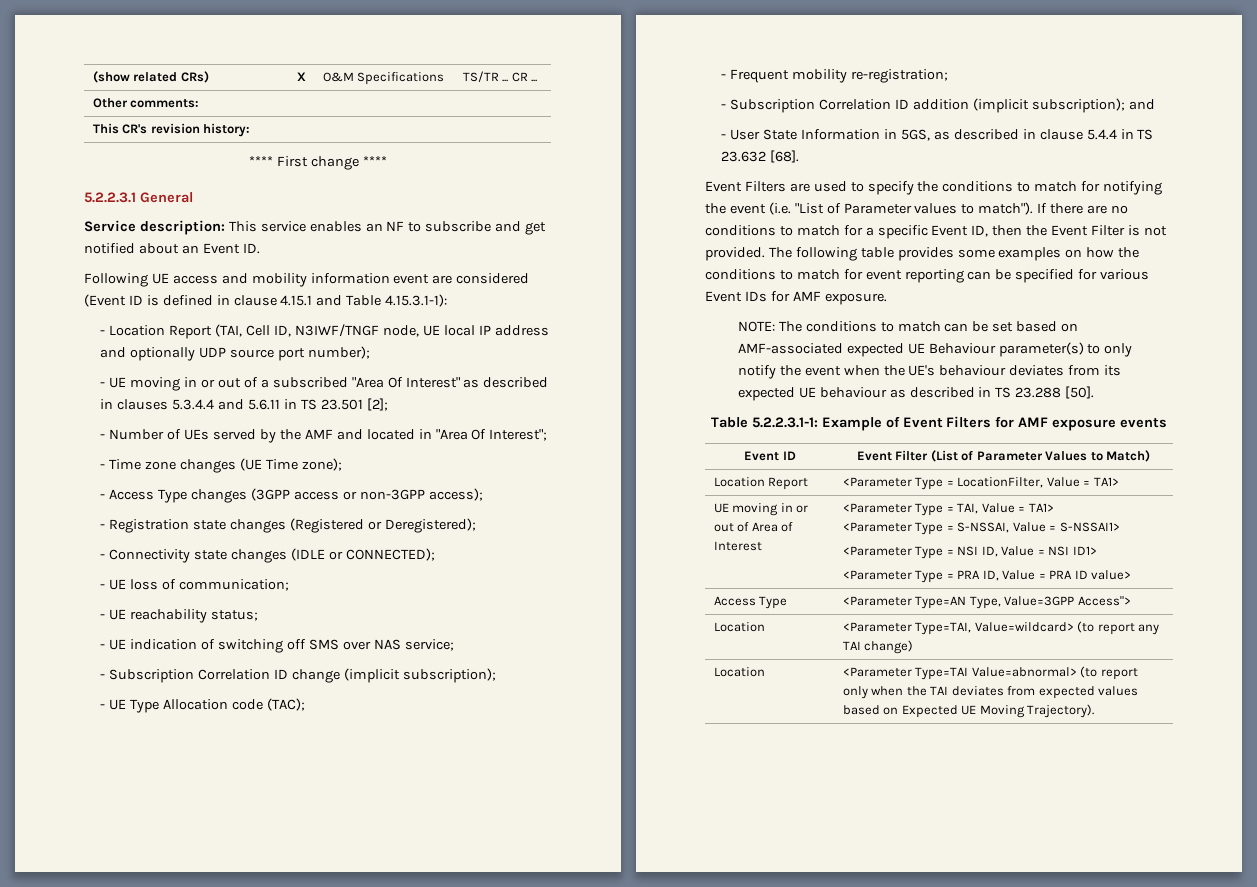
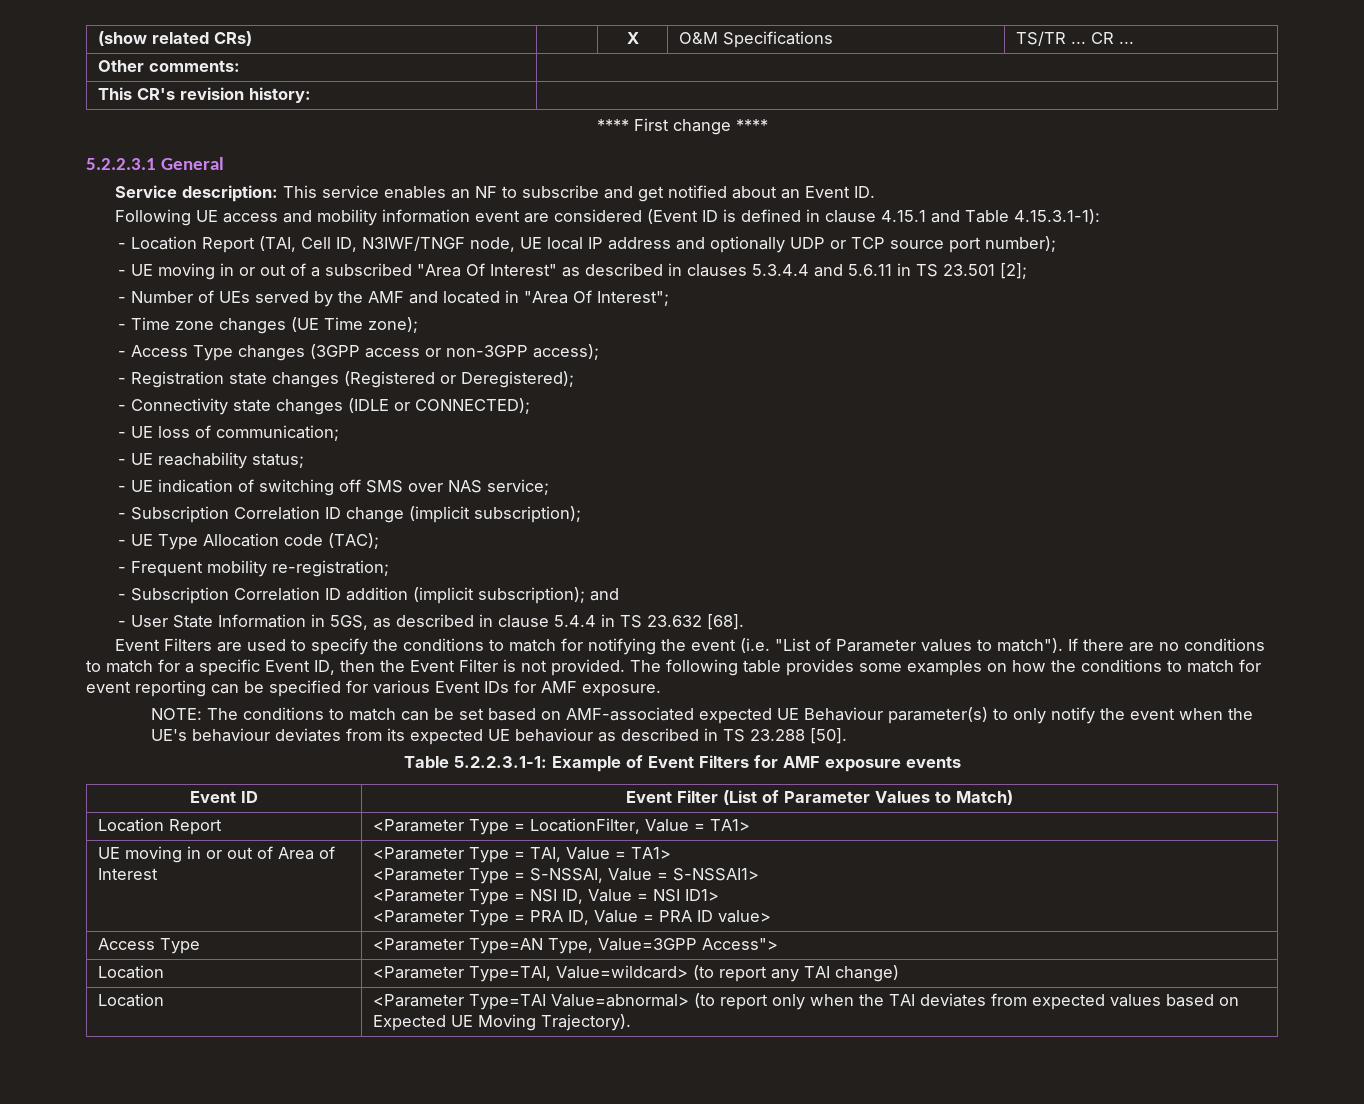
(227, 352) none -> [830,237,886,249] or TCP

